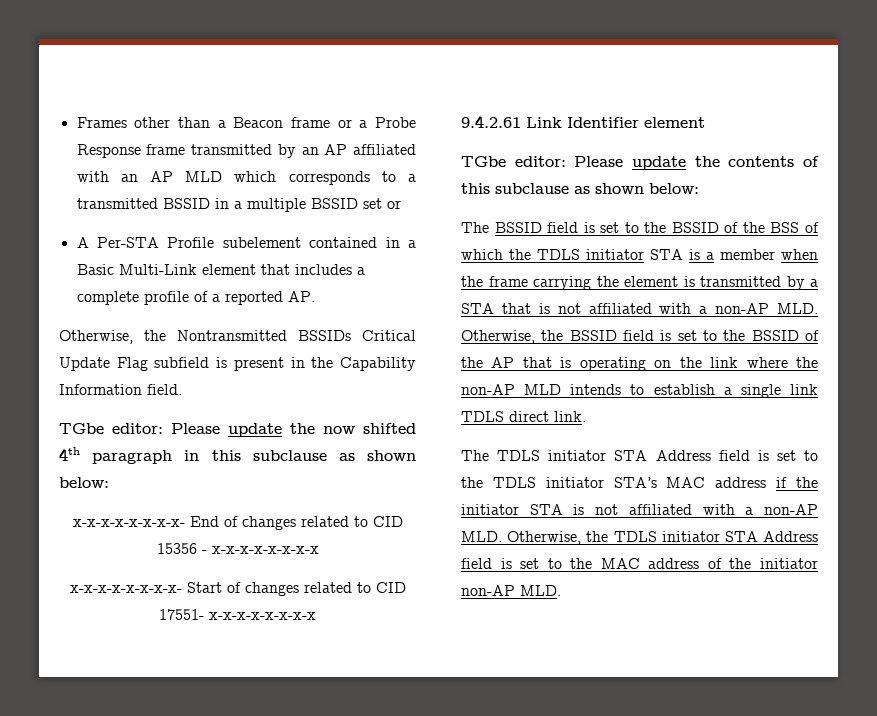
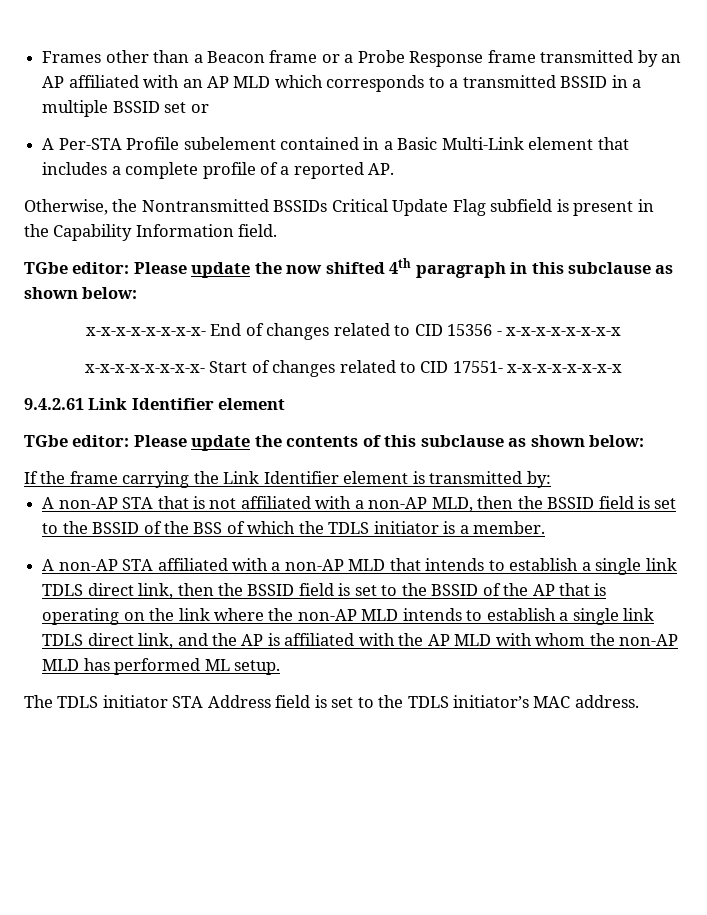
[461,222,489,233] The -> [24,471,551,488] [42,496,543,512] If the frame carrying the Link Identifier element is transmitted by: // A non-AP STA that is not affiliated with a non-AP MLD, then the
[650,249,683,260] STA -> (439, 527) none
[720,249,818,260] [461,276,818,290] [461,303,818,314] [461,330,535,344] member when the frame carrying the element is transmitted by a STA that is not affiliated with a non-AP MLD. Otherwise, -> [473,521,546,534] [42,558,677,575] [42,583,214,599] member. // A non-AP STA affiliated with a non-AP MLD that intends to establish a single link TDLS direct link, then
[554,411,586,422] link. -> [138,633,678,649] [42,658,280,675] link, and the AP is affiliated with the AP MLD with whom the non-AP MLD has performed ML setup.
[545,477,818,488] [461,504,818,515] [461,531,818,545] [461,558,818,569] [461,585,561,596] initiator STA’s MAC address if the initiator STA is not affiliated with a non-AP MLD. Otherwise, the TDLS initiator STA Address field is set to the MAC address of the initiator non-AP MLD. -> [453,695,639,708] initiator’s MAC address.

